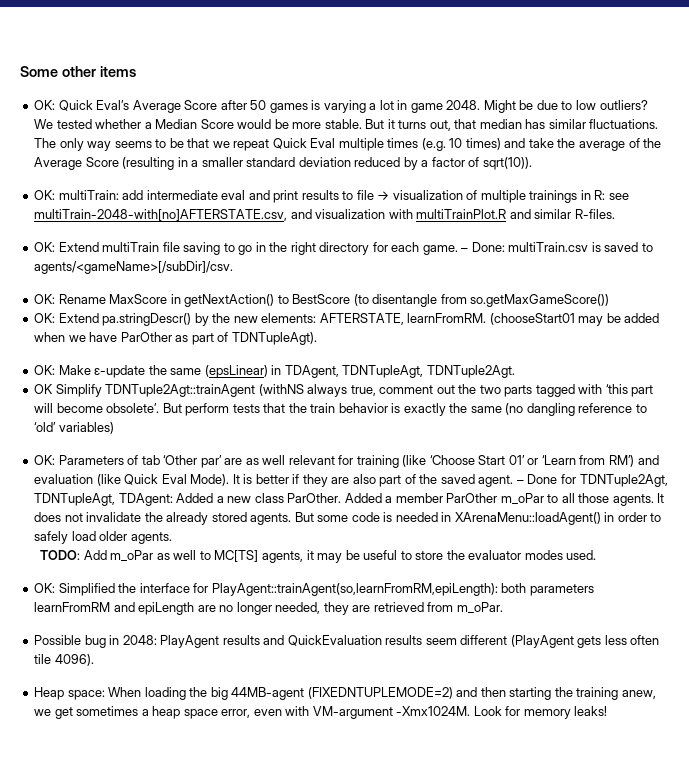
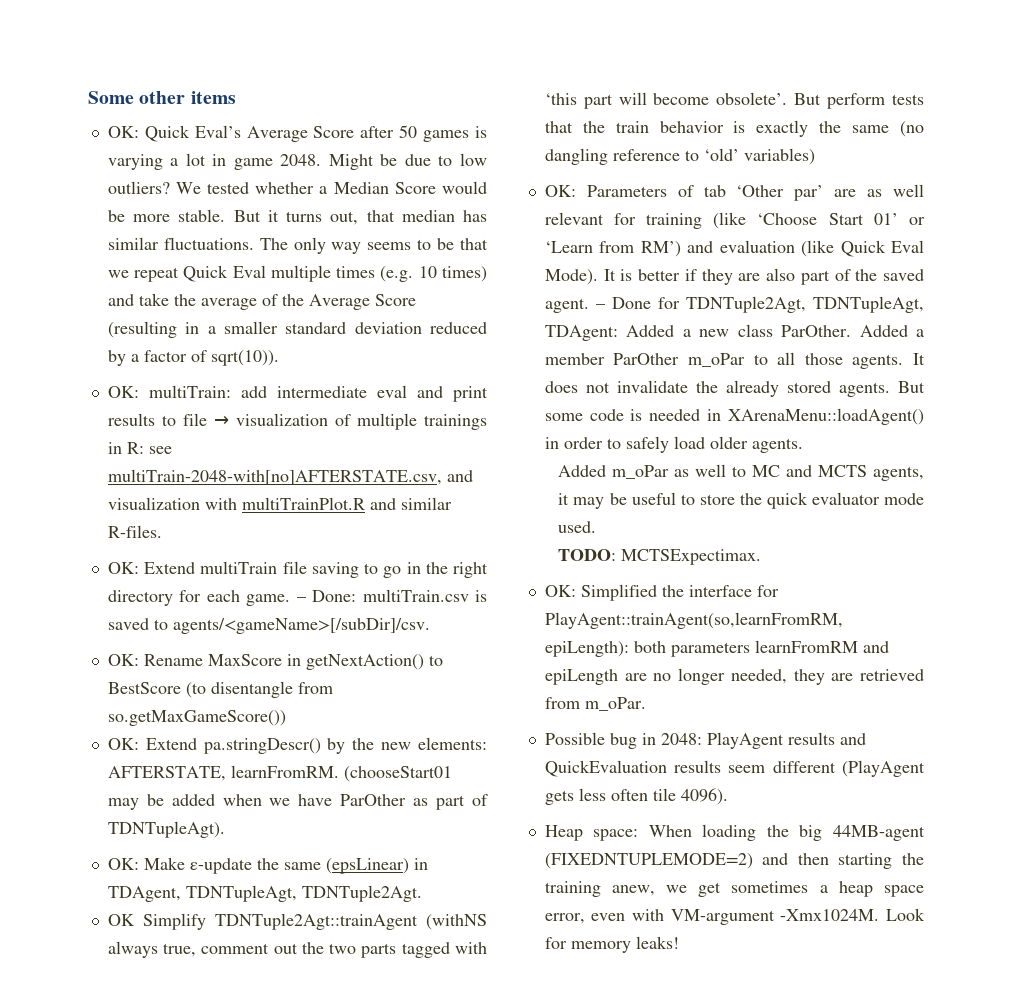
[40,550,107,560] TODO: Add -> [558,465,607,477] Added
[214,550,259,562] MC[TS] -> [752,465,868,477] MC and MCTS
[468,550,563,560] evaluator modes -> [766,492,925,509] quick evaluator mode
(597, 555) none -> [558,549,762,565] // TODO: MCTSExpectimax.

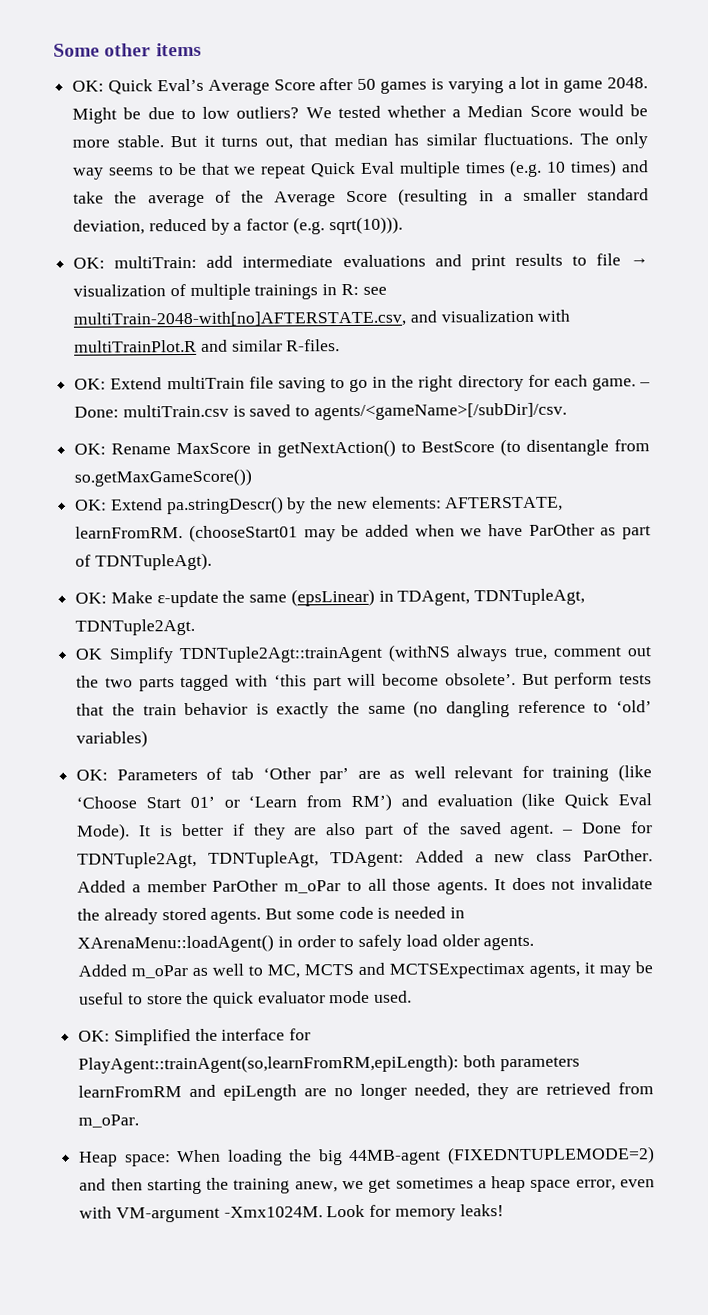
[354,322,422,334] deviation -> [73,219,146,235] deviation,
[190,350,279,366] of sqrt(10)). -> [292,216,403,235] (e.g. sqrt(10))).
[376,385,407,398] eval -> [342,254,426,268] evaluations
[752,465,868,477] MC and MCTS -> [267,962,526,979] MC, MCTS and MCTSExpectimax
[558,549,762,565] // TODO: MCTSExpectimax. -> (413, 996) none
[544,732,866,749] [544,760,925,777] [544,788,728,805] // Possible bug in 2048: PlayAgent results and QuickEvaluation results seem different (PlayAgent gets less often tile 4096). -> (140, 1121) none

